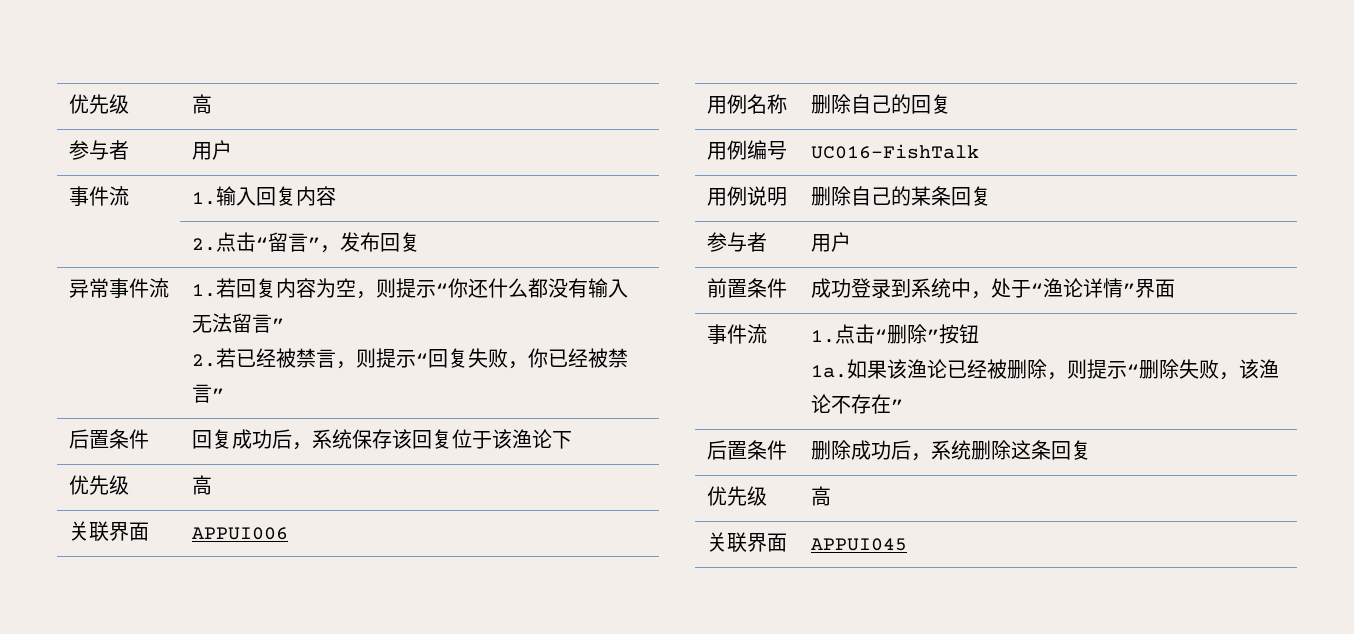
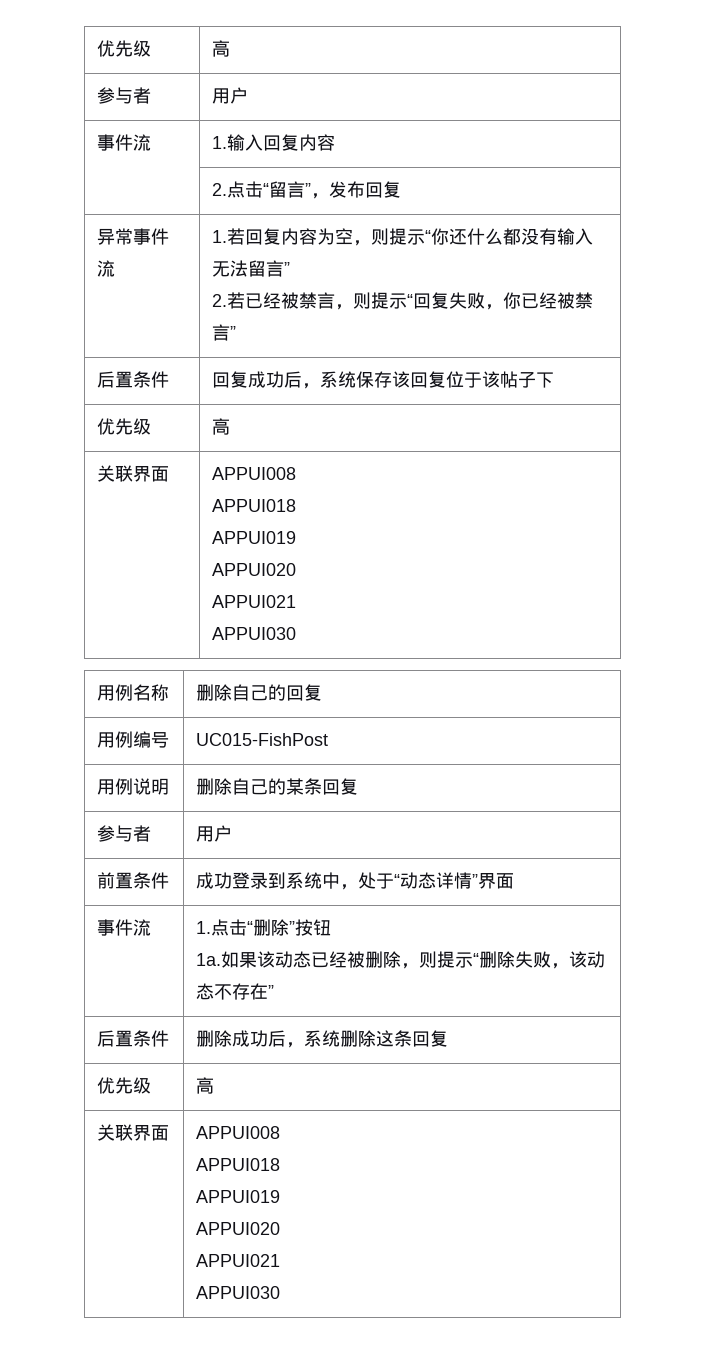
[511,429,552,449] 渔论 -> [500,371,537,388] 帖子
[191,527,288,540] APPUI006 -> [212,467,297,480] [212,499,297,512] [212,531,297,544] [212,563,297,576] [212,595,297,608] [212,627,297,640] APPUI008 // APPUI018 // APPUI019 // APPUI020 // APPUI021 // APPUI030
[810,144,979,159] UC016-FishTalk -> [196,733,329,746] UC015-FishPost
[1042,278,1083,298] 渔论 -> [400,872,437,889] 动态
[906,359,947,379] 渔论 -> [275,951,312,968] 动态
[1258,359,1279,379] [810,394,831,414] 渔论 -> [587,951,606,968] [196,983,215,1000] 动态
[810,538,907,551] APPUI045 -> [196,1126,281,1139] [196,1158,281,1171] [196,1190,281,1203] [196,1222,281,1235] [196,1254,281,1267] [196,1286,281,1299] APPUI008 // APPUI018 // APPUI019 // APPUI020 // APPUI021 // APPUI030

